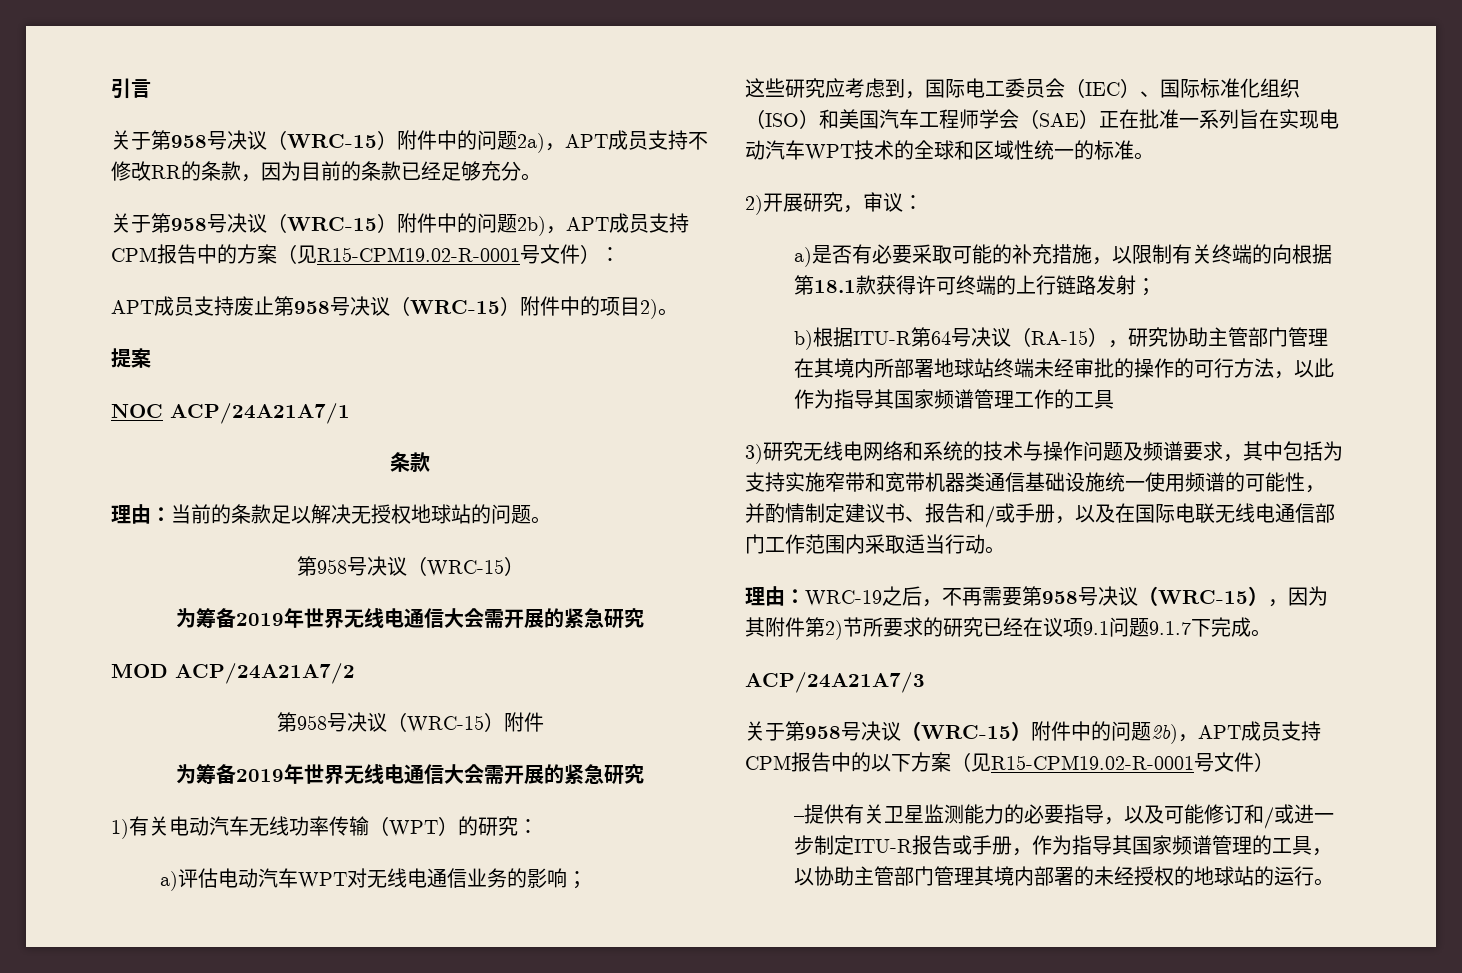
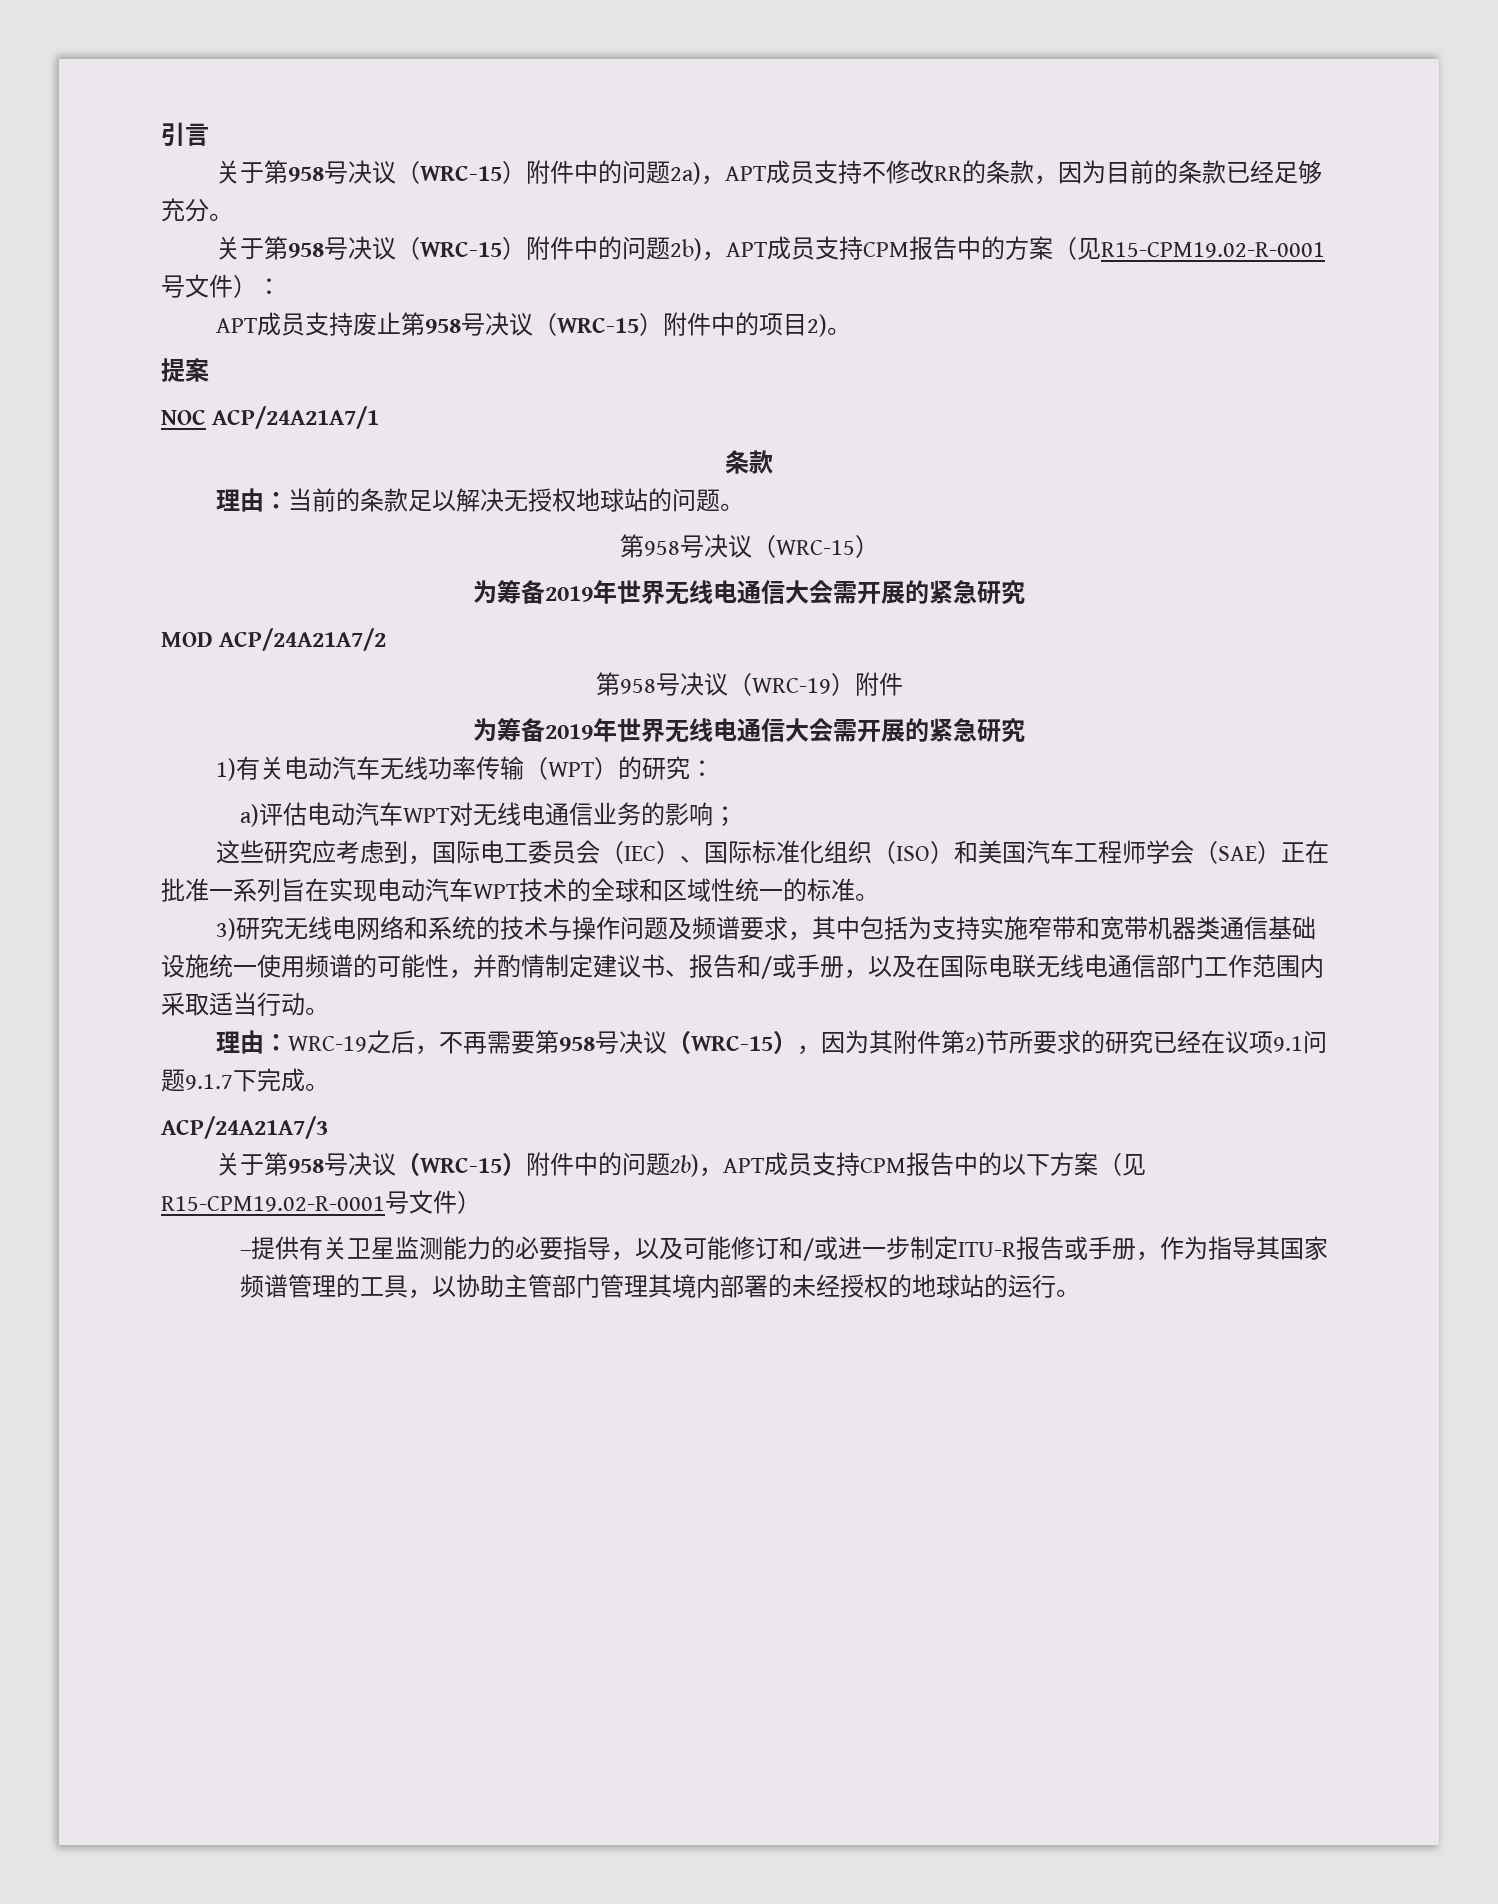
[406,715,484,733] WRC-15 -> [751,678,831,694] WRC-19
[745,192,923,215] [794,244,1333,267] [794,275,1157,296] [794,327,1329,350] [794,358,1335,379] [794,389,1115,409] // 2)开展研究，审议： // a)是否有必要采取可能的补充措施，以限制有关终端的向根据第18.1款获得许可终端的上行链路发射； // b)根据ITU-R第64号决议（RA-15），研究协助主管部门管理在其境内所部署地球站终端未经审批的操作的可行方法，以此作为指导其国家频谱管理工作的工具 -> (879, 897) none

